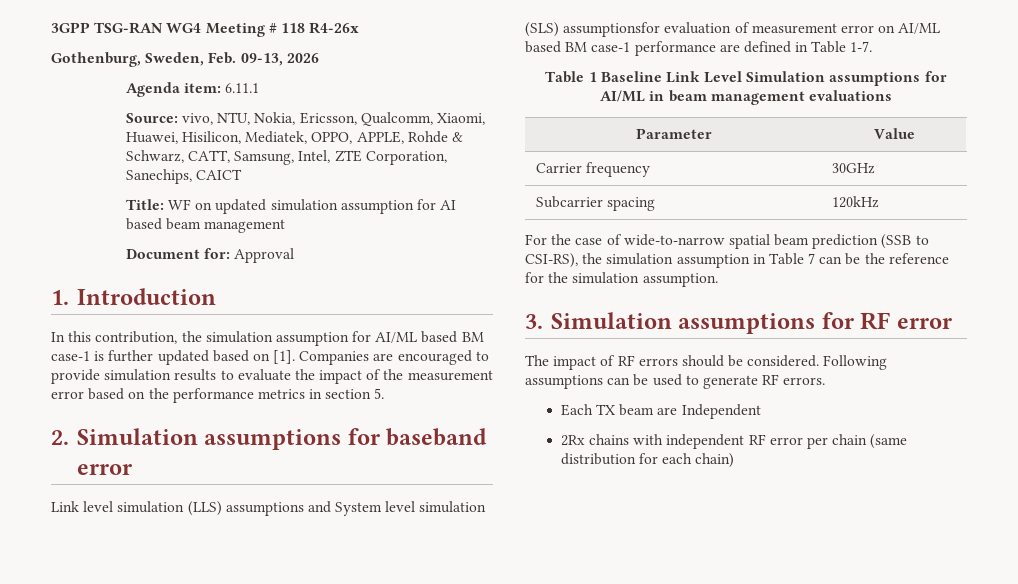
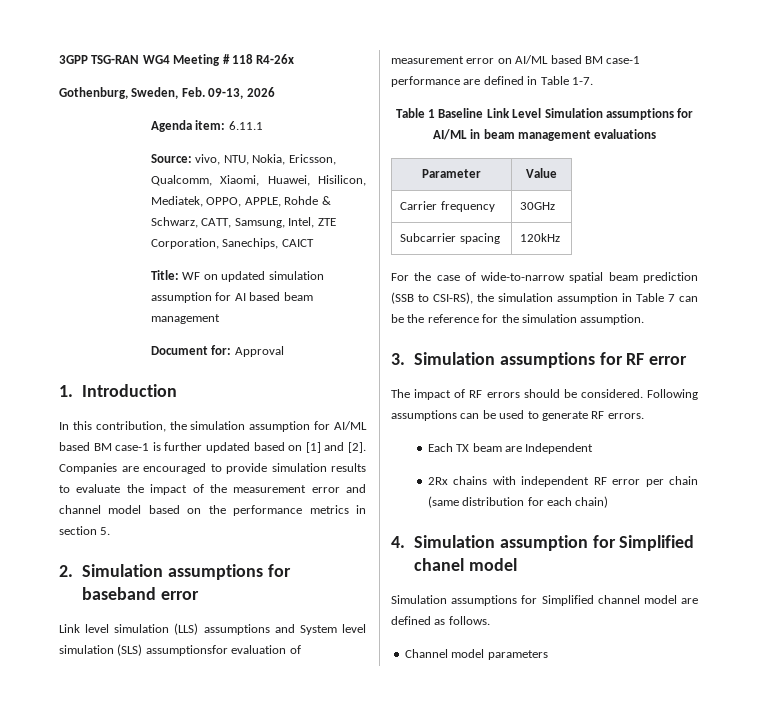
[273,350,296,364] [1]. -> [305,442,366,453] [1] and [2].
(84, 395) none -> [346,484,366,493] [59,505,142,514] and channel model
(735, 460) none -> [391,535,695,551] [414,558,517,571] [391,595,698,606] [391,616,490,625] [404,649,548,660] // 4. Simulation assumption for Simplified chanel model // Simulation assumptions for Simplified channel model are defined as follows. // Channel model parameters

